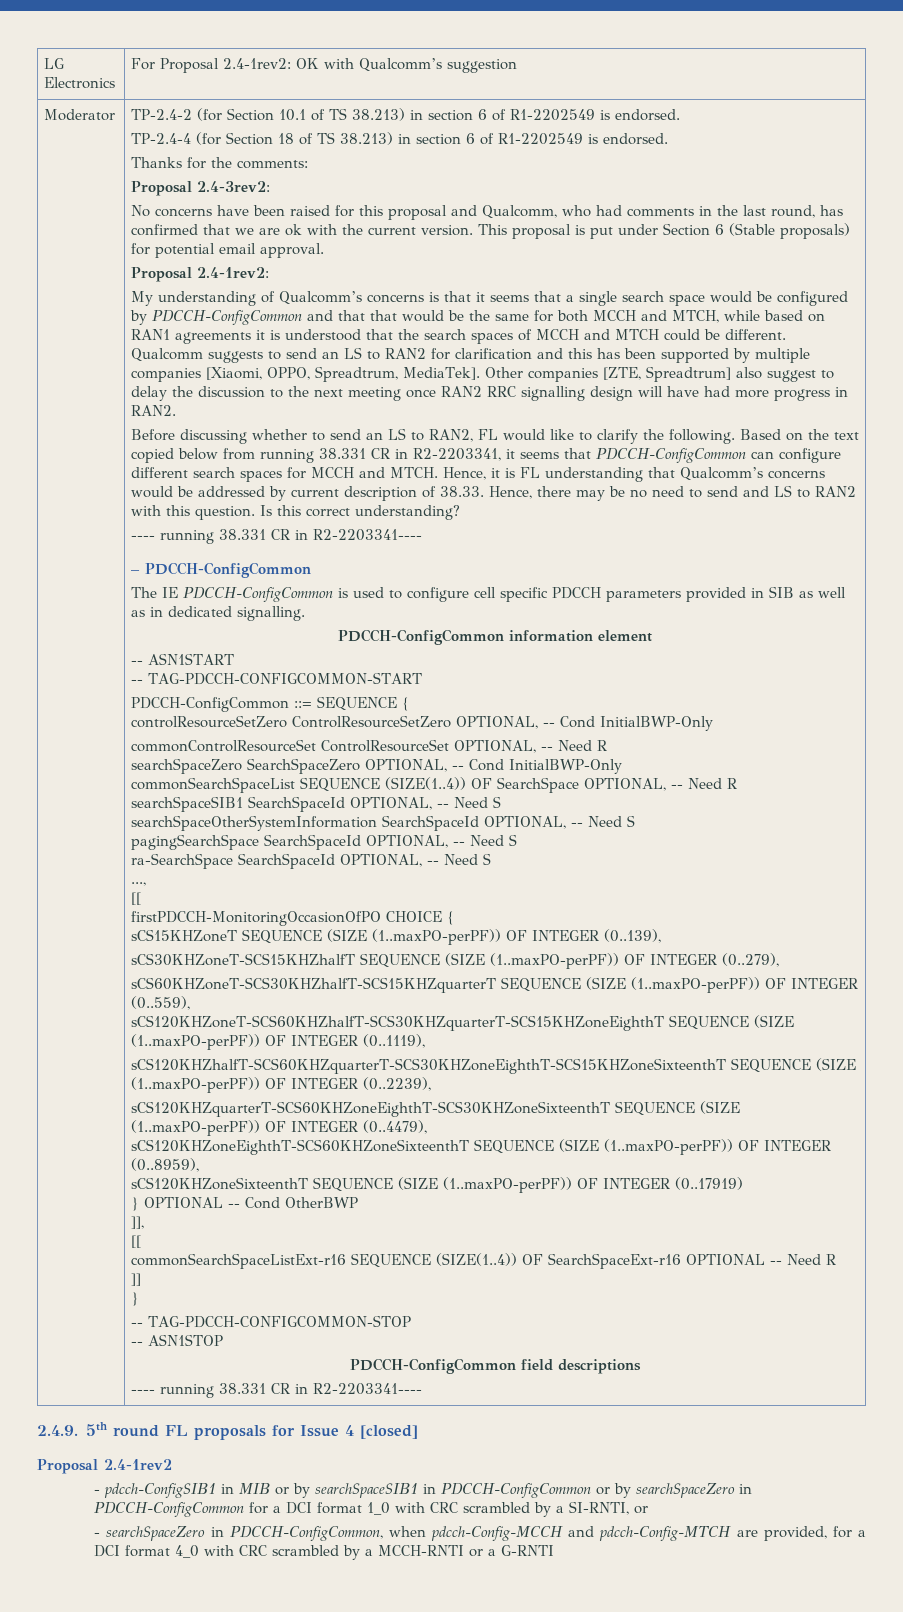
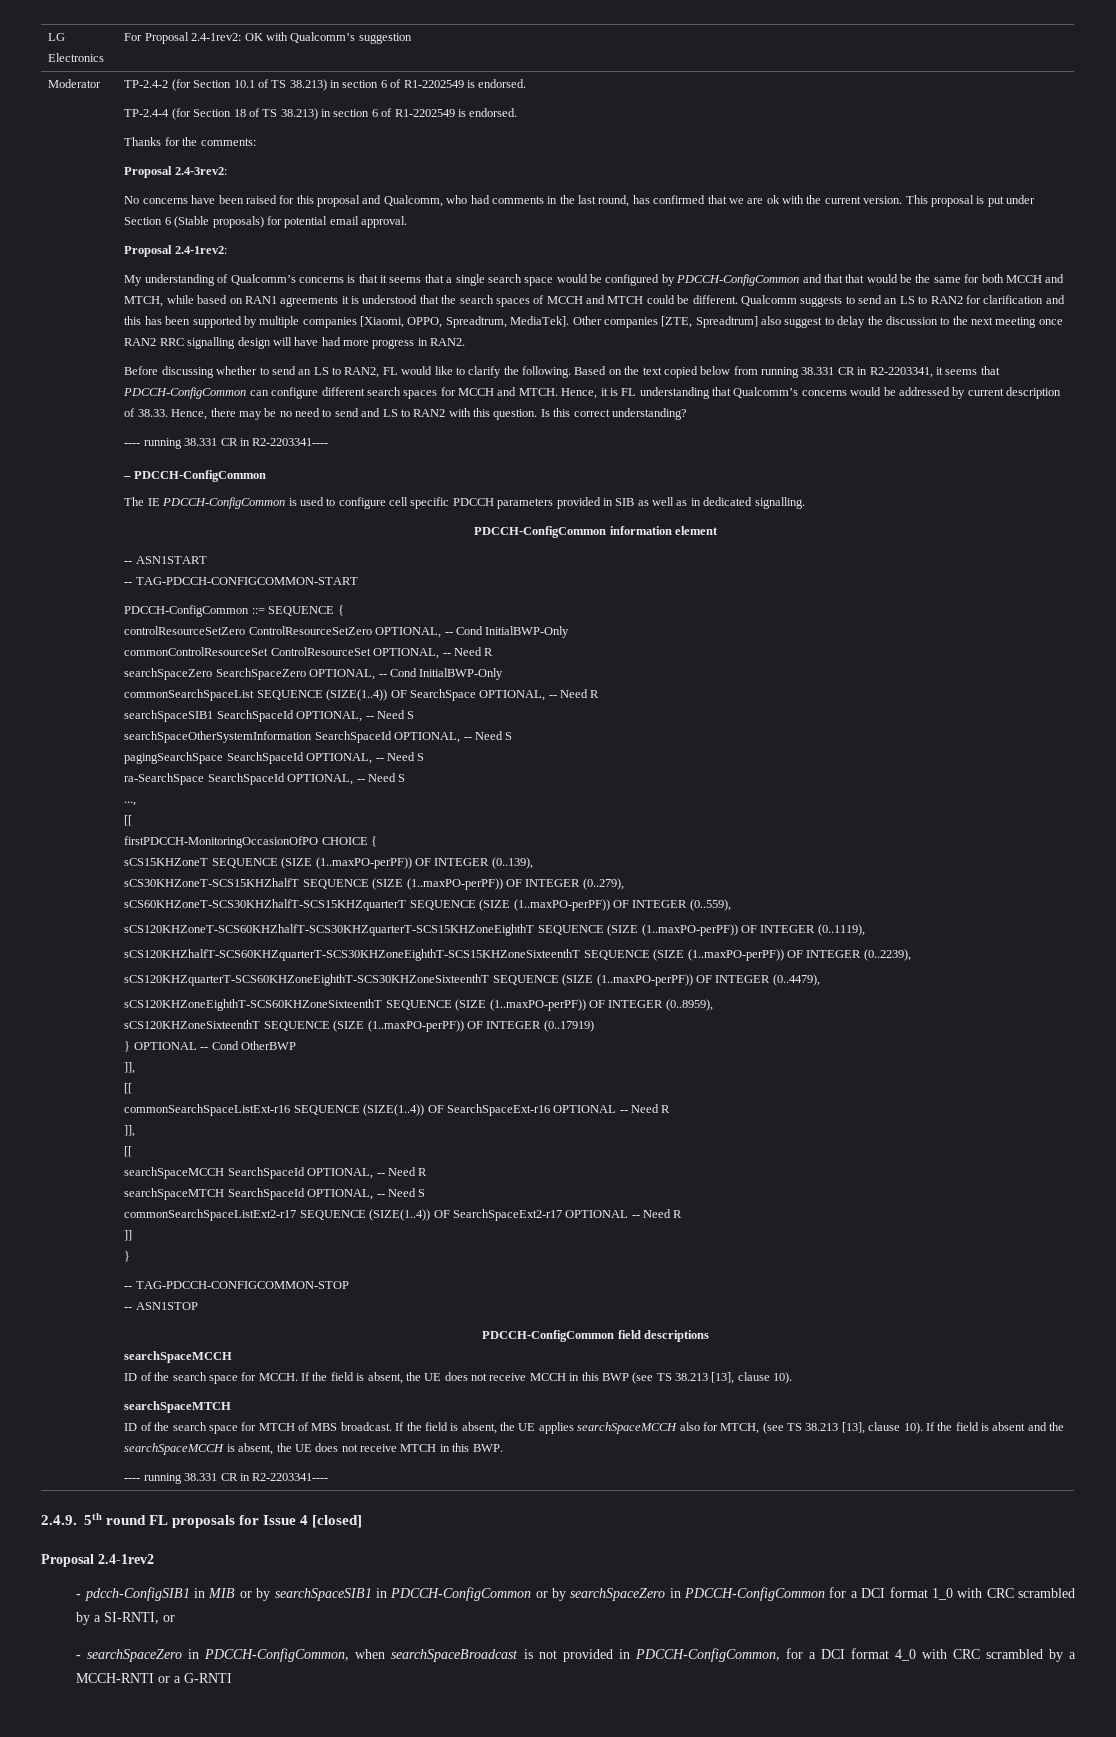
(836, 1259) none -> [124,1125,136,1137] [124,1146,133,1157] [124,1167,428,1179] [124,1188,426,1200] [124,1209,683,1221] // ]], // [[ // searchSpaceMCCH SearchSpaceId OPTIONAL, -- Need R // searchSpaceMTCH SearchSpaceId OPTIONAL, -- Need S // commonSearchSpaceListExt2-r17 SEQUENCE (SIZE(1..4)) OF SearchSpaceExt2-r17 OPTIONAL -- Need R
(641, 1366) none -> [124,1351,233,1363] [124,1372,793,1384] [124,1401,232,1413] [124,1422,1065,1434] [124,1443,503,1455] // searchSpaceMCCH // ID of the search space for MCCH. If the field is absent, the UE does not receive MCCH in this BWP (see TS 38.213 [13], clause 10). // searchSpaceMTCH // ID of the search space for MTCH of MBS broadcast. If the field is absent, the UE applies searchSpaceMCCH also for MTCH, (see TS 38.213 [13], clause 10). If the field is absent and the searchSpaceMCCH is absent, the UE does not receive MTCH in this BWP.
[431,1526,827,1541] pdcch-Config-MCCH and pdcch-Config-MTCH are provided, -> [391,1648,780,1662] searchSpaceBroadcast is not provided in PDCCH-ConfigCommon,

